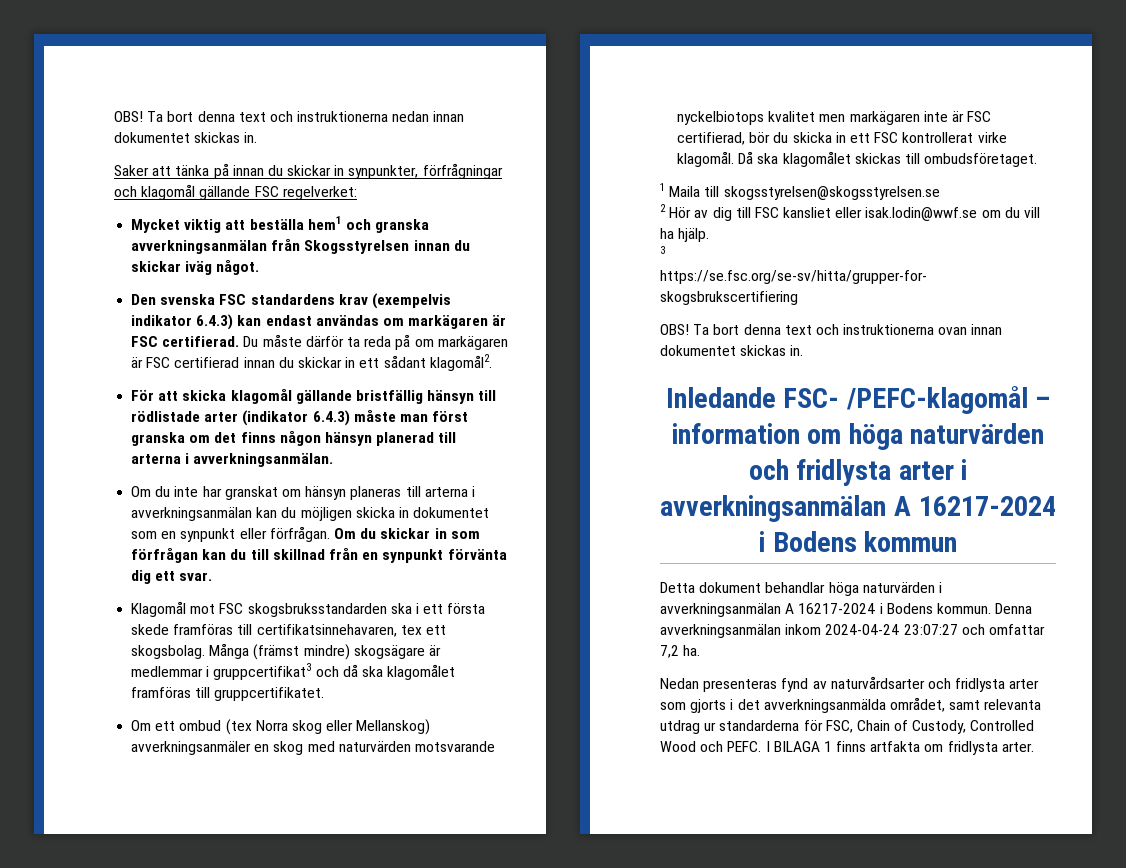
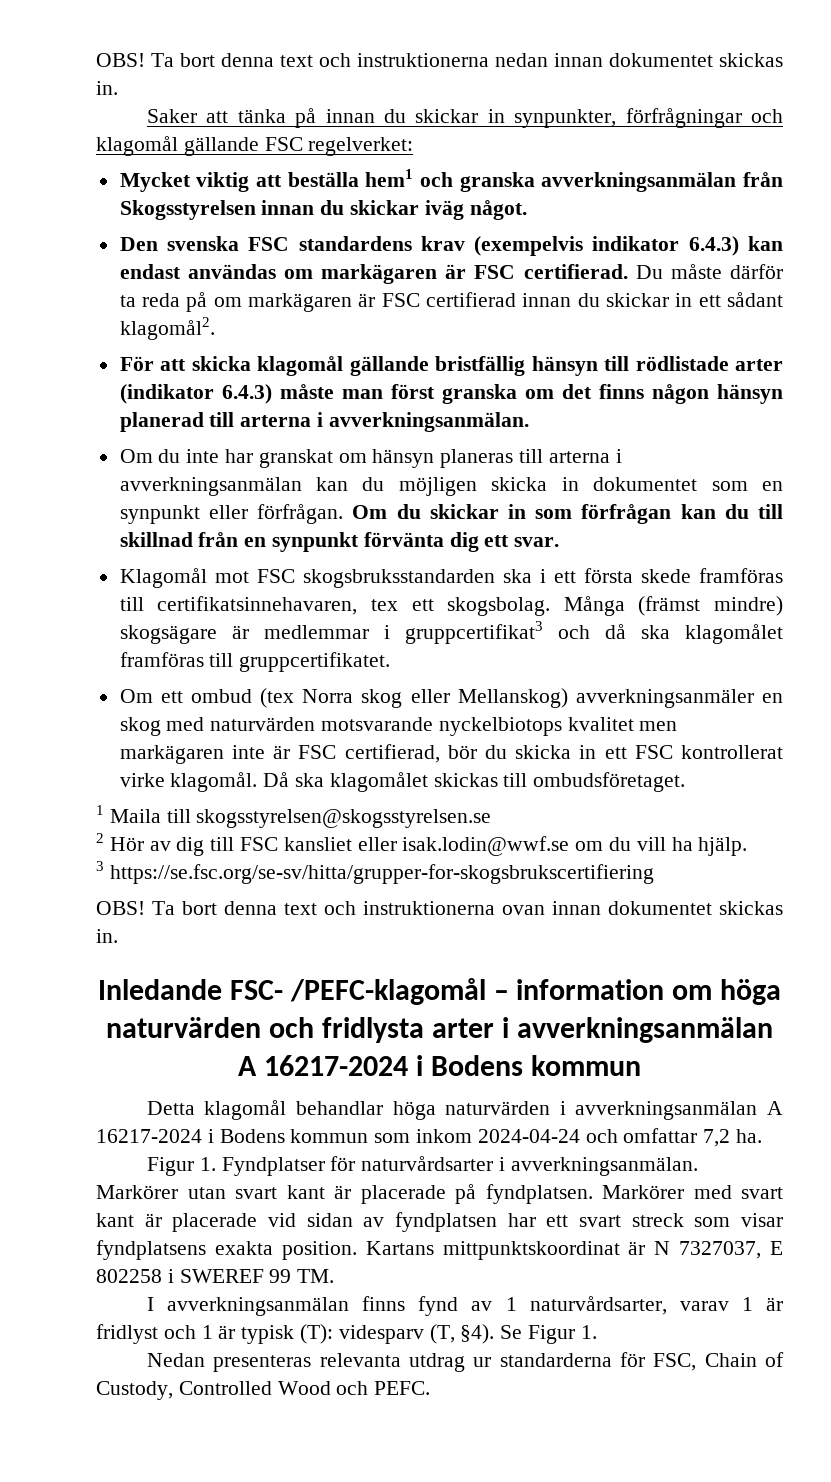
[699,582,762,593] dokument -> [204,1100,287,1120] klagomål
[936,603,1033,614] [660,624,781,638] kommun. Denna avverkningsanmälan -> [290,1129,411,1143] kommun som
[903,624,958,635] 23:07:27 -> (580, 1136) none
[660,676,1040,692] [660,697,981,713] Nedan presenteras fynd av naturvårdsarter och fridlysta arter som gjorts i det avverkningsanmälda området, samt -> [146,1156,698,1176] [96,1184,783,1204] [96,1212,783,1232] [96,1240,783,1260] [96,1269,335,1283] [146,1296,784,1316] [96,1324,597,1344] [146,1353,312,1372] Figur 1. Fyndplatser för naturvårdsarter i avverkningsanmälan. Markörer utan svart kant är placerade på fyndplatsen. Markörer med svart kant är placerade vid sidan av fyndplatsen har ett svart streck som visar fyndplatsens exakta position. Kartans mittpunktskoordinat är N 7327037, E 802258 i SWEREF 99 TM. // I avverkningsanmälan finns fynd av 1 naturvårdsarter, varav 1 är fridlyst och 1 är typisk (T): videsparv (T, §4). Se Figur 1. // Nedan presenteras
[765,741,1034,755] I BILAGA 1 finns artfakta om fridlysta arter. -> (431, 1388) none

